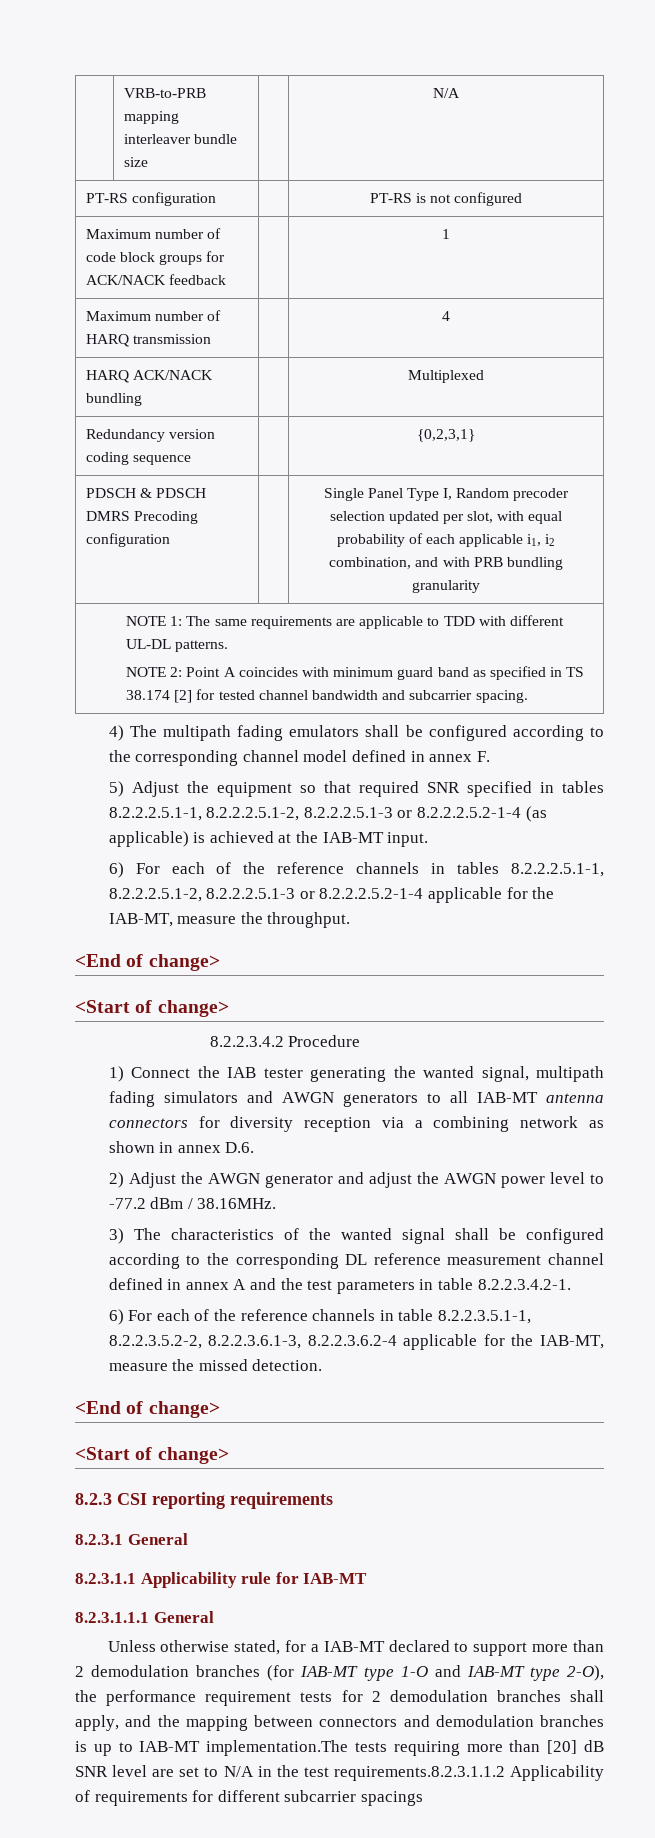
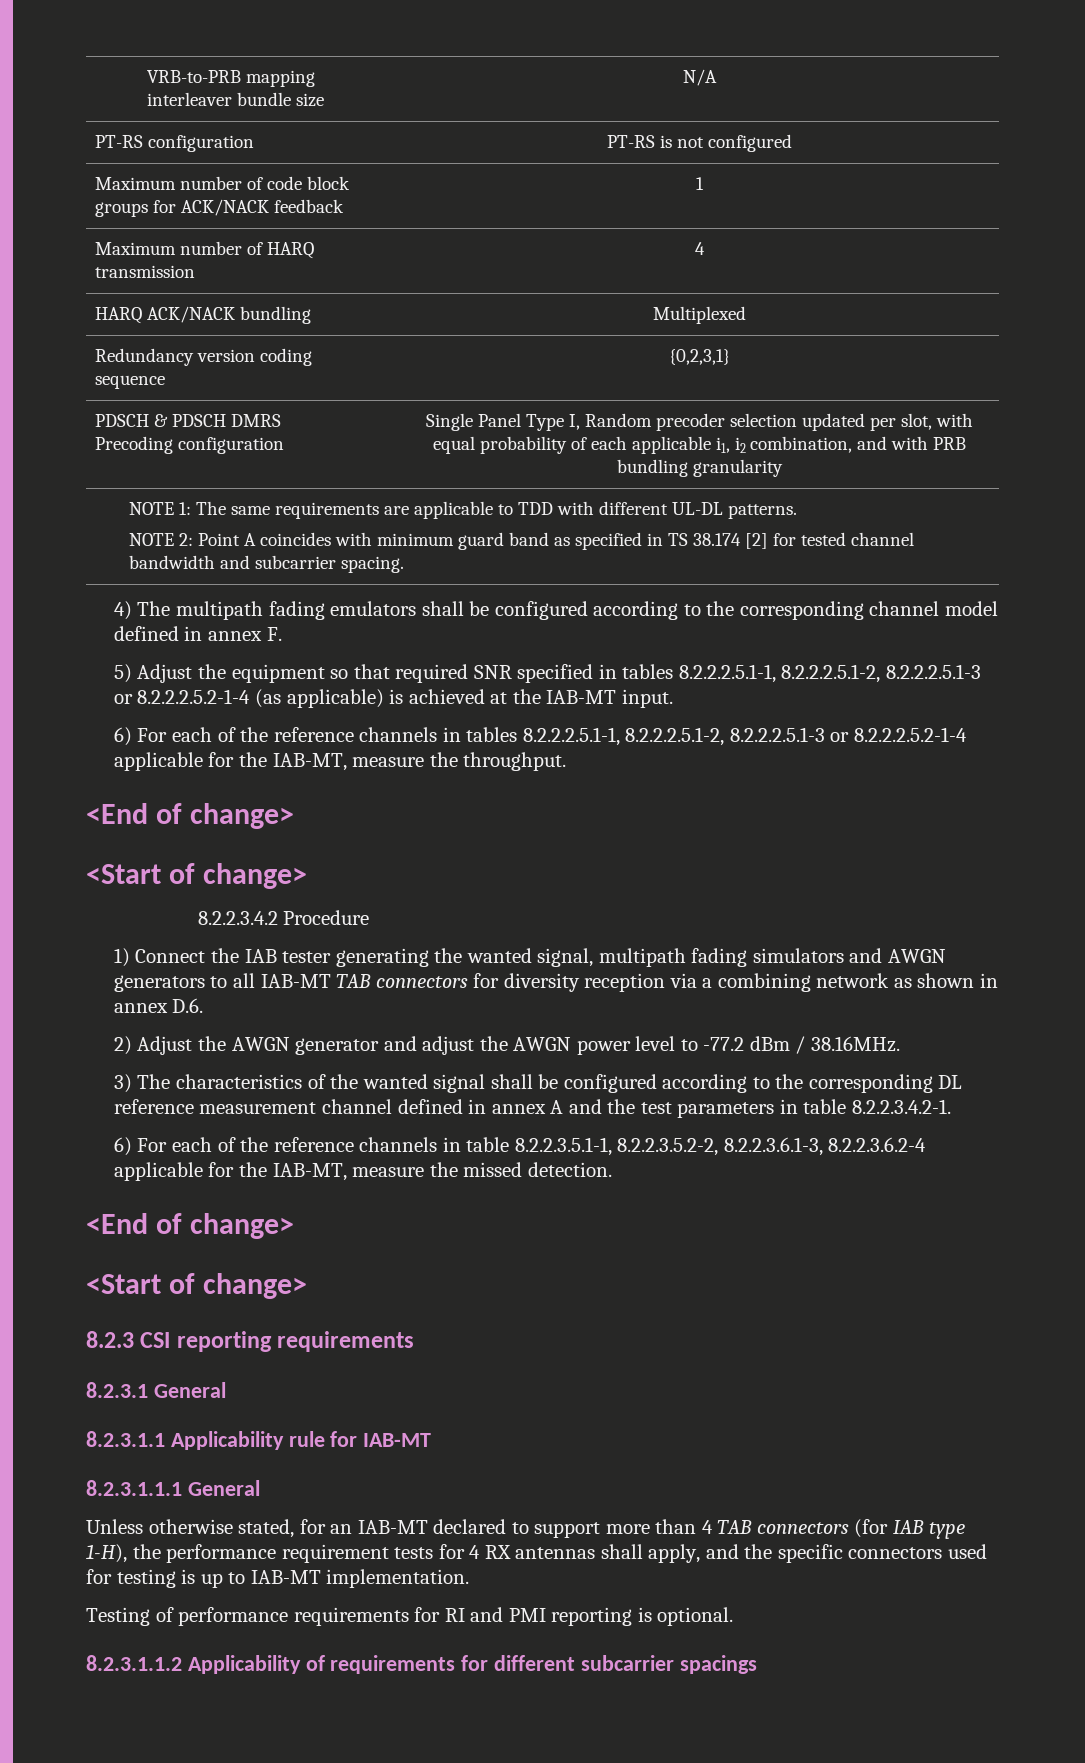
[546,1093,604,1103] antenna -> [336,974,372,988] TAB
[310,1644,319,1652] a -> [330,1524,353,1534] an
[75,1665,605,1681] 2 demodulation branches (for IAB-MT type 1-O and IAB-MT type 2-O), -> [701,1519,965,1539] [86,1544,127,1563] 4 TAB connectors (for IAB type 1-H),
[371,1690,561,1702] 2 demodulation branches -> [469,1545,596,1559] 4 RX antennas
[185,1715,604,1731] [75,1740,604,1756] [75,1765,505,1781] mapping between connectors and demodulation branches is up to IAB-MT implementation.The tests requiring more than [20] dB SNR level are set to N/A in the test requirements.8.2.3.1.1.2 -> [777,1544,988,1563] [86,1569,470,1588] [86,1607,734,1626] [86,1655,182,1671] specific connectors used for testing is up to IAB-MT implementation. // Testing of performance requirements for RI and PMI reporting is optional. // 8.2.3.1.1.2

